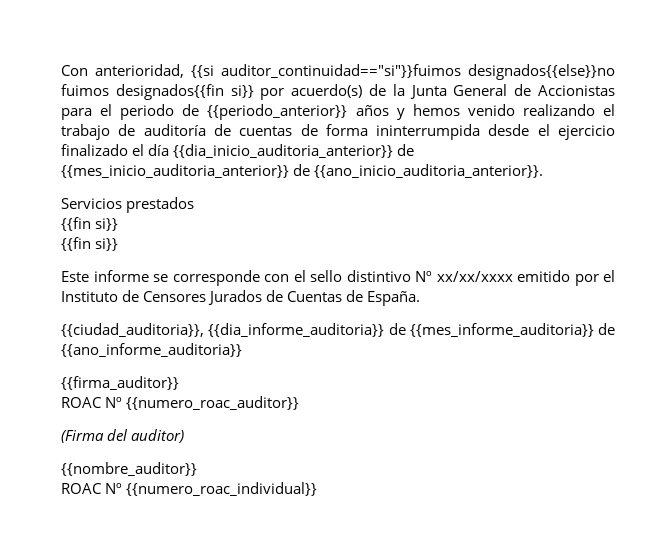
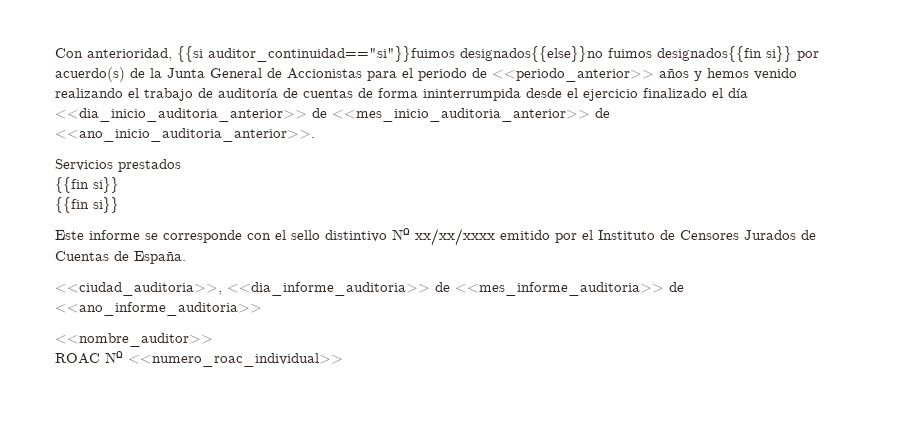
[207,104,348,120] {{periodo_anterior}} -> [492,68,654,82] <<periodo_anterior>>
[173,144,415,158] [61,164,544,178] {{dia_inicio_auditoria_anterior}} de {{mes_inicio_auditoria_anterior}} de {{ano_inicio_auditoria_anterior}}. -> [55,108,610,122] [55,128,315,142] <<dia_inicio_auditoria_anterior>> de <<mes_inicio_auditoria_anterior>> de <<ano_inicio_auditoria_anterior>>.
[61,323,615,337] [61,343,242,357] [61,376,179,390] [61,396,300,410] [61,429,185,443] [61,462,197,476] [61,482,318,496] {{ciudad_auditoria}}, {{dia_informe_auditoria}} de {{mes_informe_auditoria}} de {{ano_informe_auditoria}} // {{firma_auditor}} // ROAC Nº {{numero_roac_auditor}} // (Firma del auditor) // {{nombre_auditor}} // ROAC Nº {{numero_roac_individual}} -> [55,282,684,296] [55,302,262,316] [55,333,213,347] [55,351,343,367] <<ciudad_auditoria>>, <<dia_informe_auditoria>> de <<mes_informe_auditoria>> de <<ano_informe_auditoria>> // <<nombre_auditor>> // ROAC Nº <<numero_roac_individual>>

